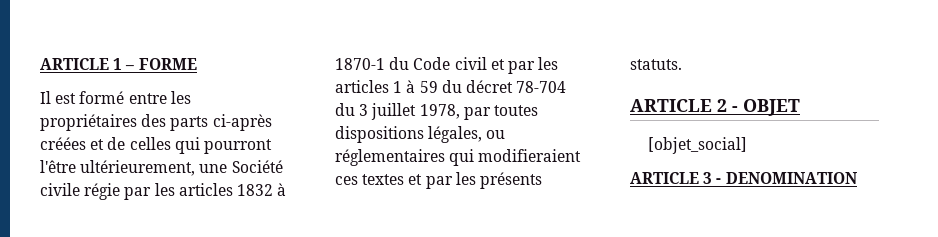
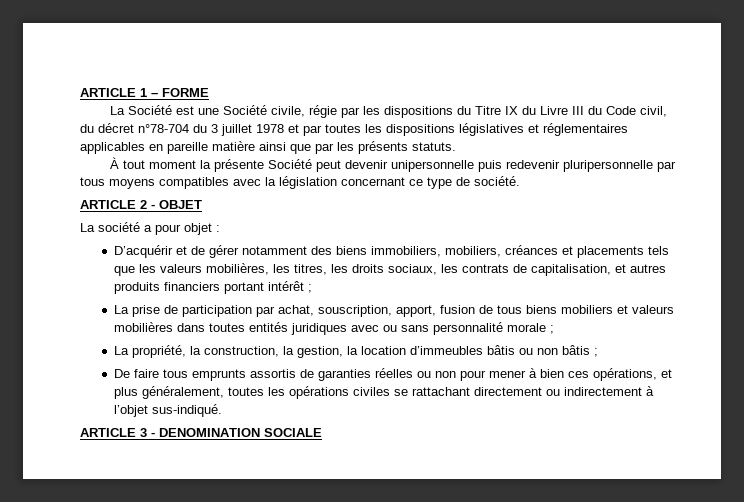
[40,91,191,104] [40,114,272,131] [40,137,272,154] [40,160,196,176] Il est formé entre les propriétaires des parts ci-après créées et de celles qui pourront l'être ultérieurement, -> [109,105,194,115] La Société est
[40,183,80,196] civile -> [270,106,305,117] civile,
[178,183,287,196] [335,57,559,74] [335,80,438,93] articles 1832 à 1870-1 du Code civil et par les articles 1 à 59 -> [383,106,667,118] dispositions du Titre IX du Livre III du Code civil,
[516,81,567,93] 78-704 -> [138,124,189,133] n°78-704
[419,104,538,120] [335,126,506,143] [335,149,582,166] [335,172,542,189] [630,59,682,70] [630,99,800,116] [647,137,747,154] 1978, par toutes dispositions légales, ou réglementaires qui modifieraient ces textes et par les présents statuts. // ARTICLE 2 - OBJET // [objet_social] -> [256,123,628,136] [80,141,456,154] [109,157,676,172] [80,176,520,189] [80,200,202,209] [80,222,220,235] [114,245,670,258] [114,263,667,276] [114,281,313,294] [114,305,675,317] [114,322,555,335] [114,345,599,358] [114,368,673,381] [114,386,655,399] [114,404,223,417] 1978 et par toutes les dispositions législatives et réglementaires applicables en pareille matière ainsi que par les présents statuts. // À tout moment la présente Société peut devenir unipersonnelle puis redevenir pluripersonnelle par tous moyens compatibles avec la législation concernant ce type de société. // ARTICLE 2 - OBJET // La société a pour objet : // D’acquérir et de gérer notamment des biens immobiliers, mobiliers, créances et placements tels que les valeurs mobilières, les titres, les droits sociaux, les contrats de capitalisation, et autres produits financiers portant intérêt ; // La prise de participation par achat, souscription, apport, fusion de tous biens mobiliers et valeurs mobilières dans toutes entités juridiques avec ou sans personnalité morale ; // La propriété, la construction, la gestion, la location d’immeubles bâtis ou non bâtis ; // De faire tous emprunts assortis de garanties réelles ou non pour mener à bien ces opérations, et plus généralement, toutes les opérations civiles se rattachant directement ou indirectement à l’objet sus-indiqué.
(857, 178) none -> [264,428,322,437] SOCIALE

